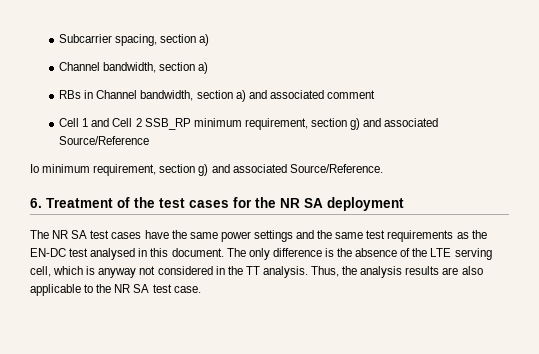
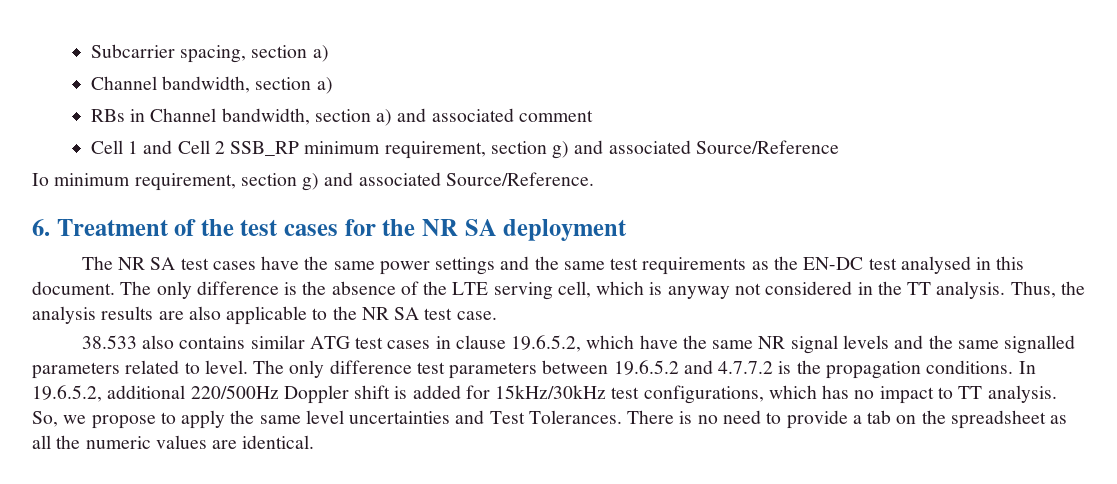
(201, 289) none -> [81,335,1076,354] [32,360,1036,379] [32,385,1057,404] [32,410,1068,429] [32,435,315,449] // 38.533 also contains similar ATG test cases in clause 19.6.5.2, which have the same NR signal levels and the same signalled parameters related to level. The only difference test parameters between 19.6.5.2 and 4.7.7.2 is the propagation conditions. In 19.6.5.2, additional 220/500Hz Doppler shift is added for 15kHz/30kHz test configurations, which has no impact to TT analysis. So, we propose to apply the same level uncertainties and Test Tolerances. There is no need to provide a tab on the spreadsheet as all the numeric values are identical.

